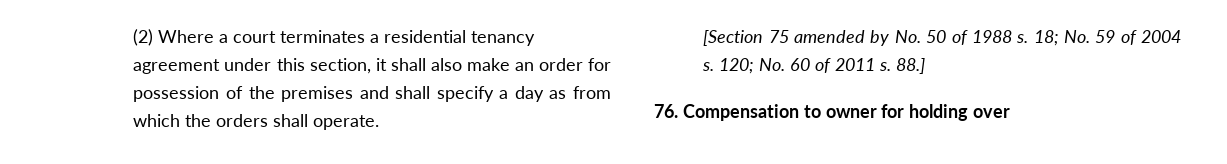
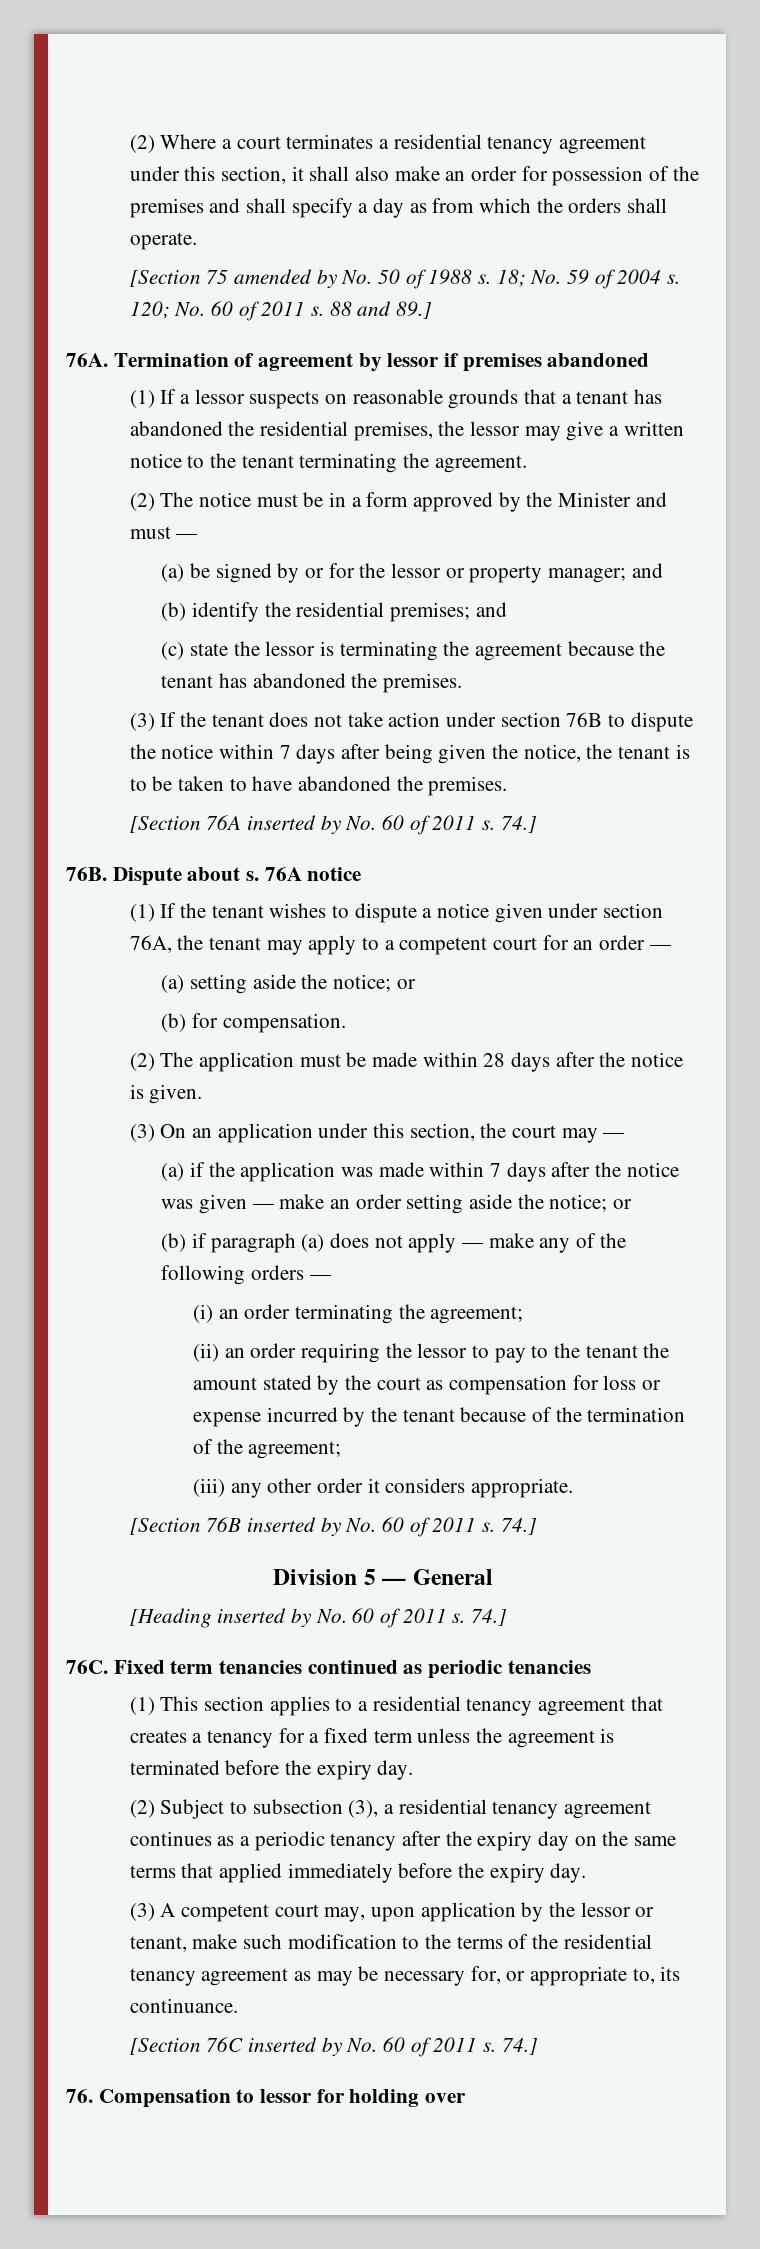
[896,58,926,74] 88.] -> [329,301,432,319] [66,353,650,372] [129,389,662,409] [129,421,684,441] [129,453,527,473] [129,492,667,512] [129,526,198,539] [161,563,663,583] [161,602,507,622] [161,641,666,661] [161,673,463,693] [129,712,693,732] [129,744,690,764] [129,776,508,796] [129,815,537,835] [66,867,362,886] [129,903,663,923] [129,935,671,955] [161,974,416,994] [161,1013,346,1033] [129,1052,683,1072] [129,1084,203,1104] [129,1123,625,1143] [161,1162,679,1182] [161,1194,633,1214] [161,1233,626,1253] [161,1265,331,1285] [193,1304,524,1324] [193,1343,670,1363] [193,1375,662,1395] [193,1407,686,1427] [193,1439,342,1459] [193,1478,574,1498] [129,1517,537,1537] [273,1569,493,1585] [129,1608,507,1628] [66,1660,591,1679] [129,1696,663,1716] [129,1728,615,1748] [129,1760,414,1780] [129,1799,651,1819] [129,1831,676,1851] [129,1863,587,1883] [129,1902,655,1922] [129,1934,652,1952] [129,1966,681,1986] [129,1998,238,2013] [129,2037,538,2057] 88 and 89.] // 76A. Termination of agreement by lessor if premises abandoned // (1) If a lessor suspects on reasonable grounds that a tenant has abandoned the residential premises, the lessor may give a written notice to the tenant terminating the agreement. // (2) The notice must be in a form approved by the Minister and must — // (a) be signed by or for the lessor or property manager; and // (b) identify the residential premises; and // (c) state the lessor is terminating the agreement because the tenant has abandoned the premises. // (3) If the tenant does not take action under section 76B to dispute the notice within 7 days after being given the notice, the tenant is to be taken to have abandoned the premises. // [Section 76A inserted by No. 60 of 2011 s. 74.] // 76B. Dispute about s. 76A notice // (1) If the tenant wishes to dispute a notice given under section 76A, the tenant may apply to a competent court for an order — // (a) setting aside the notice; or // (b) for compensation. // (2) The application must be made within 28 days after the notice is given. // (3) On an application under this section, the court may — // (a) if the application was made within 7 days after the notice was given — make an order setting aside the notice; or // (b) if paragraph (a) does not apply — make any of the following orders — // (i) an order terminating the agreement; // (ii) an order requiring the lessor to pay to the tenant the amount stated by the court as compensation for loss or expense incurred by the tenant because of the termination of the agreement; // (iii) any other order it considers appropriate. // [Section 76B inserted by No. 60 of 2011 s. 74.] // Division 5 — General // [Heading inserted by No. 60 of 2011 s. 74.] // 76C. Fixed term tenancies continued as periodic tenancies // (1) This section applies to a residential tenancy agreement that creates a tenancy for a fixed term unless the agreement is terminated before the expiry day. // (2) Subject to subsection (3), a residential tenancy agreement continues as a periodic tenancy after the expiry day on the same terms that applied immediately before the expiry day. // (3) A competent court may, upon application by the lessor or tenant, make such modification to the terms of the residential tenancy agreement as may be necessary for, or appropriate to, its continuance. // [Section 76C inserted by No. 60 of 2011 s. 74.]
[825,108,877,118] owner -> [260,2089,313,2103] lessor

